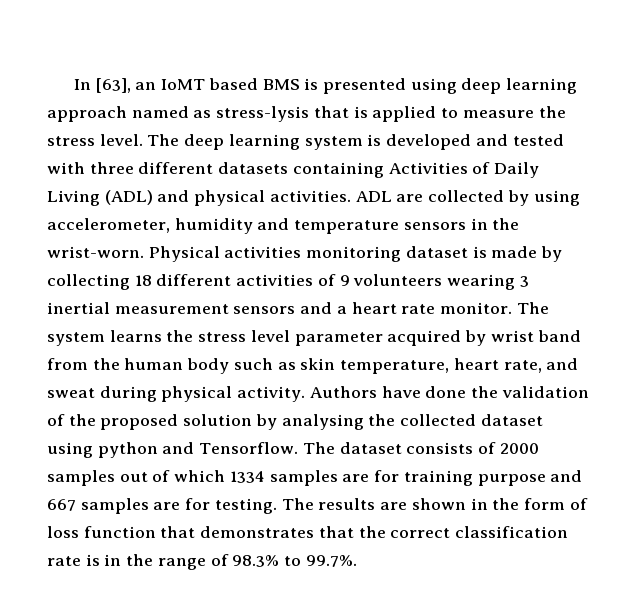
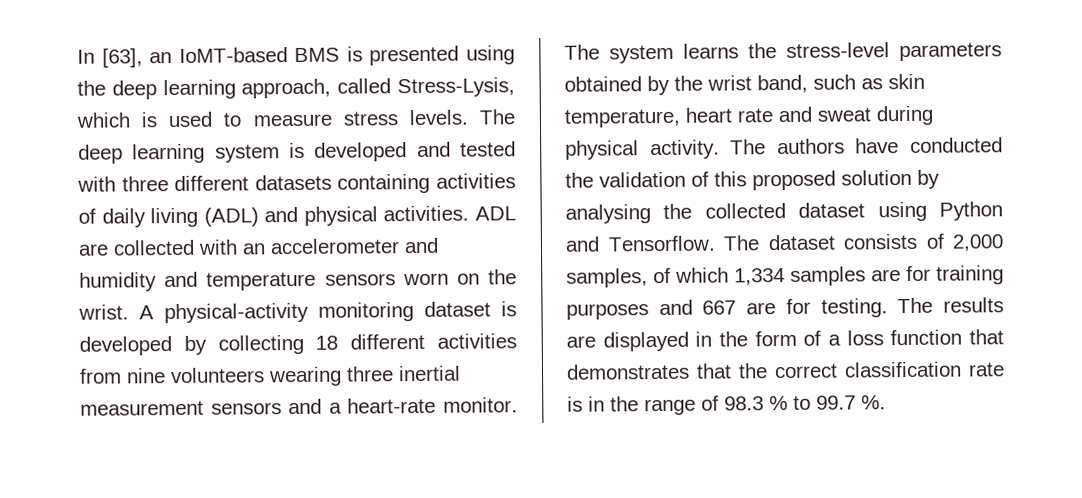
[161,78,258,90] IoMT based -> [178,47,288,63] IoMT-based
[461,78,578,94] [47,106,566,122] [47,134,143,146] deep learning approach named as stress-lysis that is applied to measure the stress level. -> [77,77,515,100] [76,109,468,128] the deep learning approach, called Stress-Lysis, which is used to measure stress levels.
[388,162,540,178] [47,190,100,206] Activities of Daily Living -> [436,173,516,189] [78,207,199,228] activities of daily living
[507,190,580,206] [47,218,520,234] [47,246,302,262] by using accelerometer, humidity and temperature sensors in the wrist-worn. Physical activities -> [198,237,439,255] [79,269,517,292] [78,302,309,324] with an accelerometer and humidity and temperature sensors worn on the wrist. A physical-activity
[491,246,538,258] made -> [79,336,172,356] developed
[317,274,350,286] of 9 -> [79,368,166,384] from nine
[519,276,529,287] 3 -> [346,366,394,382] three
[351,302,436,314] heart rate -> [347,397,437,414] heart-rate
[198,330,581,346] [47,358,230,374] stress level parameter acquired by wrist band from the human body -> [786,42,1002,62] [564,74,808,96] stress-level parameters obtained by the wrist band,
[503,360,542,373] rate, -> [737,108,773,123] rate
[309,386,467,398] Authors have done -> [730,137,1003,155] The authors have conducted
[68,414,96,426] the -> [714,171,747,187] this
[97,442,158,458] python -> [939,201,1003,221] Python
[499,443,539,454] [47,470,148,486] 2000 samples out -> [952,234,1004,252] [566,268,648,288] 2,000 samples,
[229,471,265,483] 1334 -> [734,268,785,286] 1,334
[477,474,546,486] purpose -> [566,303,649,320] purposes
[80,498,149,514] samples -> (737, 307) none
[411,498,466,510] shown -> [602,331,689,352] displayed
(588, 504) none -> [828,334,841,346] a
[232,555,357,567] 98.3% to 99.7%. -> [724,395,886,411] 98.3 % to 99.7 %.

